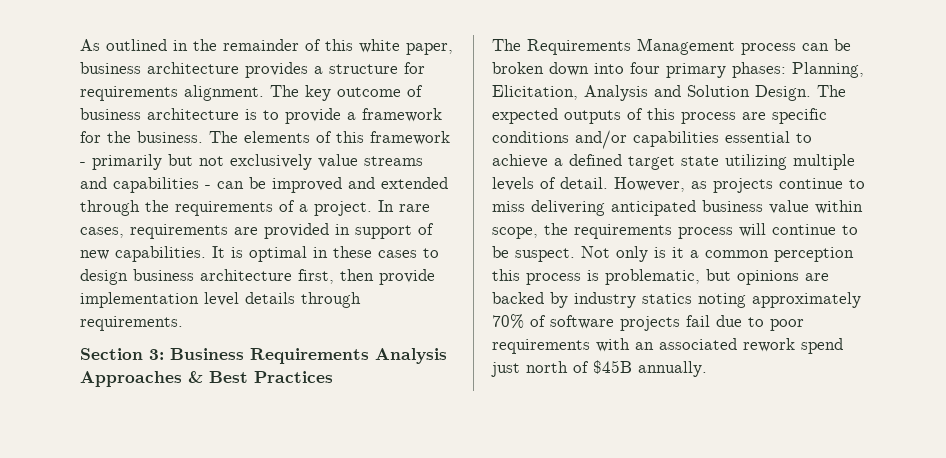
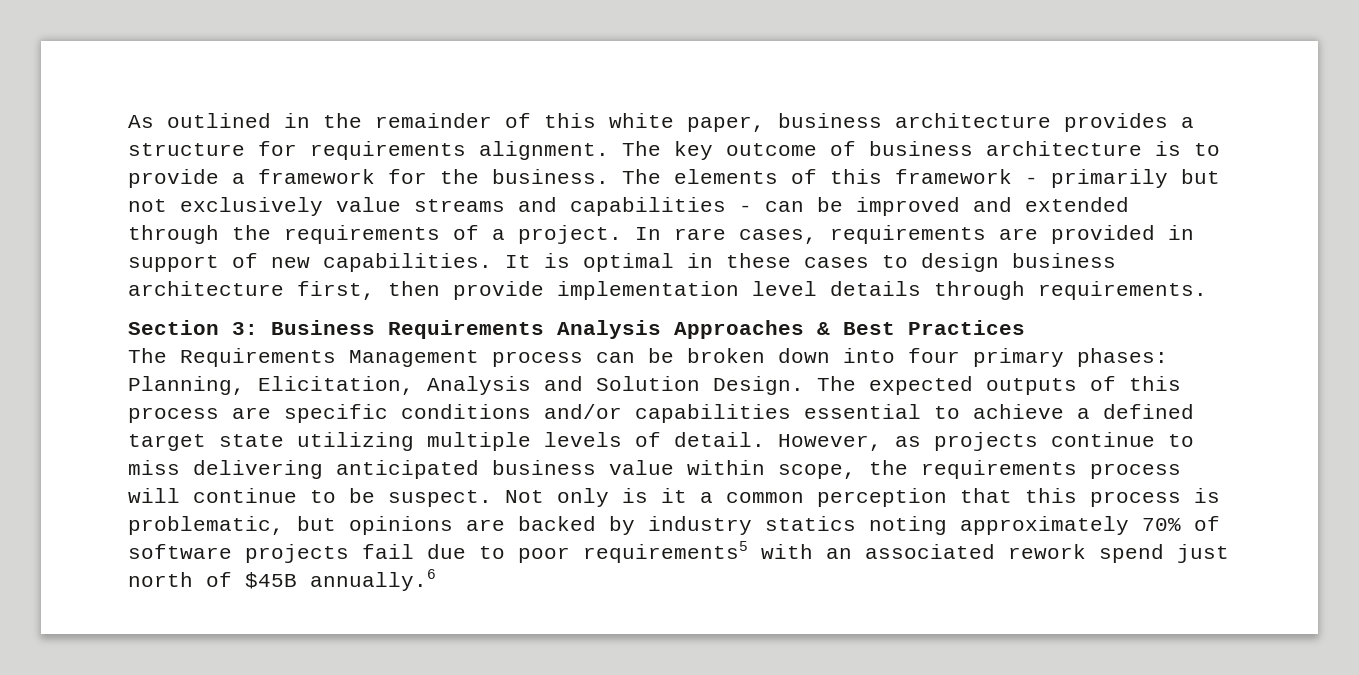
(854, 254) none -> [960,488,1012,503] that
[492,339,590,354] requirements -> [583,541,748,563] requirements5
[638,361,707,377] annually. -> [310,569,436,591] annually.6

